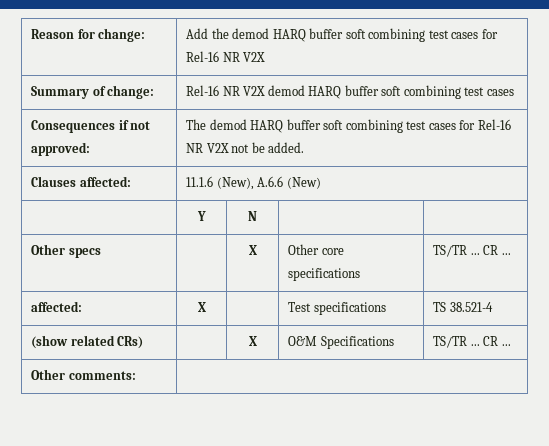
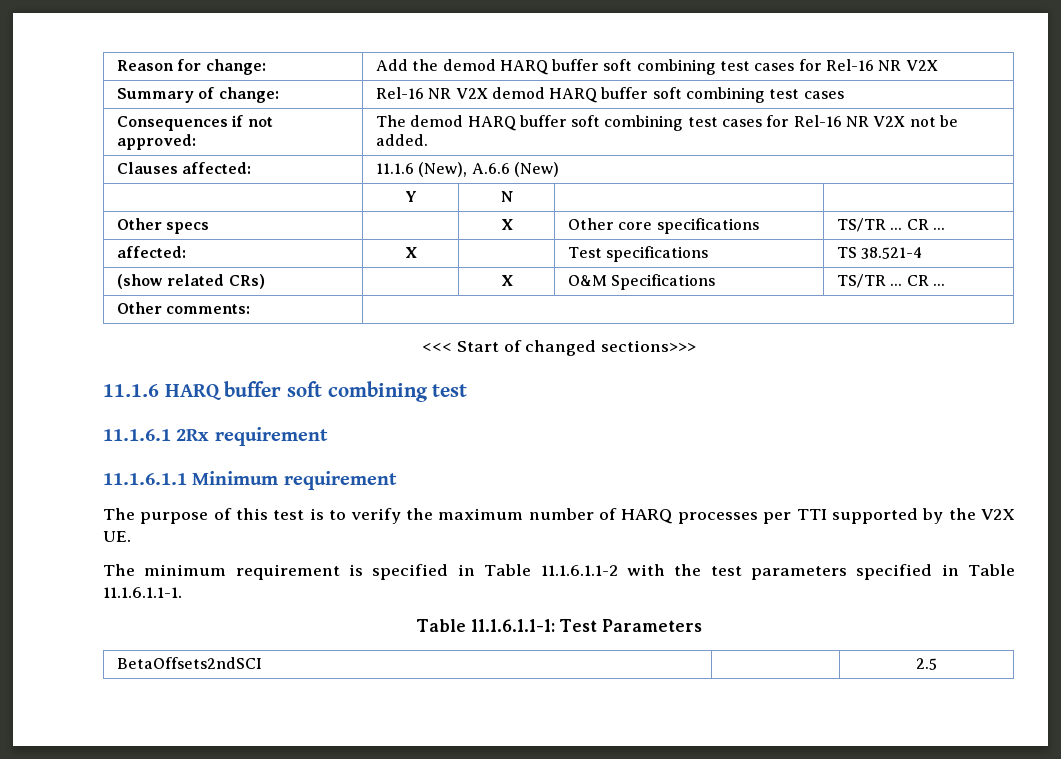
(136, 375) none -> [422,340,696,356] [103,381,468,402] [103,427,328,446] [103,471,397,490] [103,508,1015,524] [103,531,131,542] [103,564,1016,580] [103,587,182,598] [415,619,703,632] [116,657,262,669] [916,658,937,670] // <<< Start of changed sections>>> // 11.1.6 HARQ buffer soft combining test // 11.1.6.1 2Rx requirement // 11.1.6.1.1 Minimum requirement // The purpose of this test is to verify the maximum number of HARQ processes per TTI supported by the V2X UE. // The minimum requirement is specified in Table 11.1.6.1.1-2 with the test parameters specified in Table 11.1.6.1.1-1. // Table 11.1.6.1.1-1: Test Parameters // BetaOffsets2ndSCI | | 2.5

